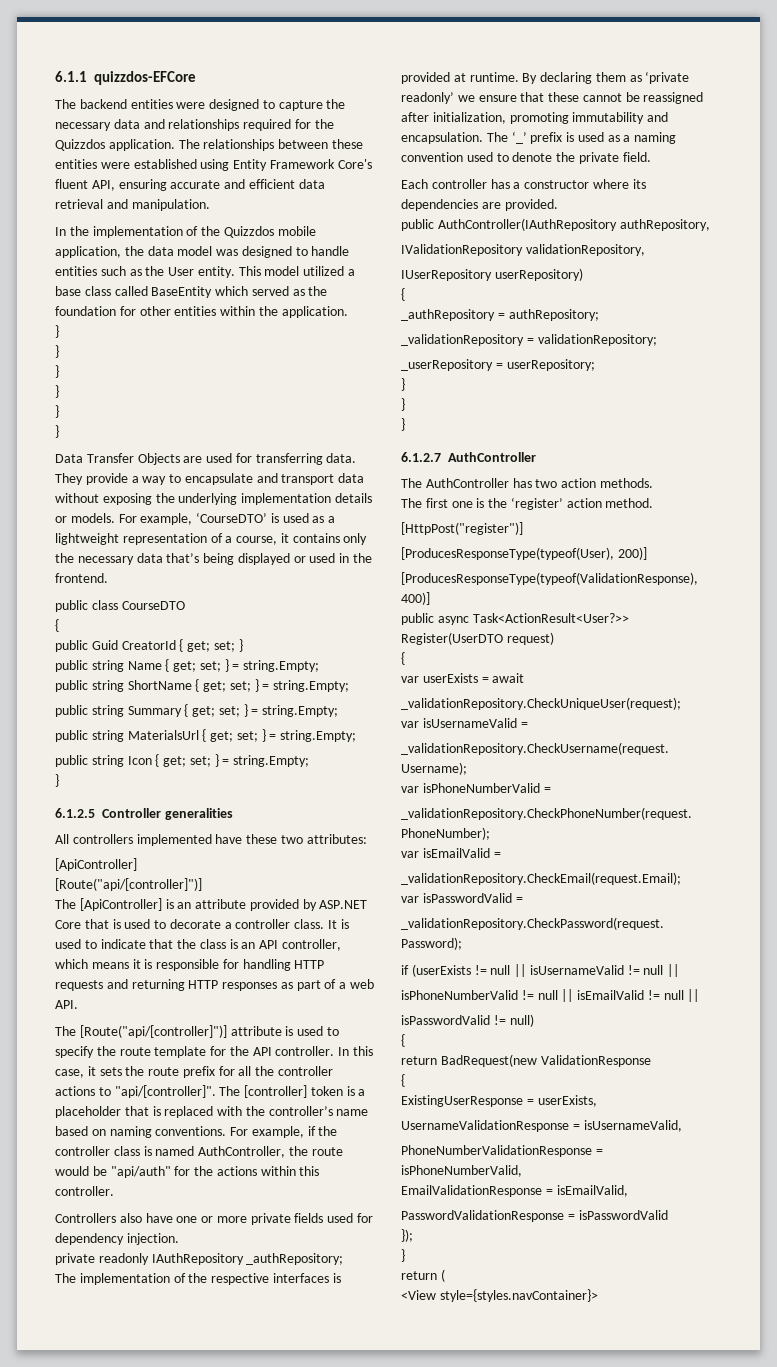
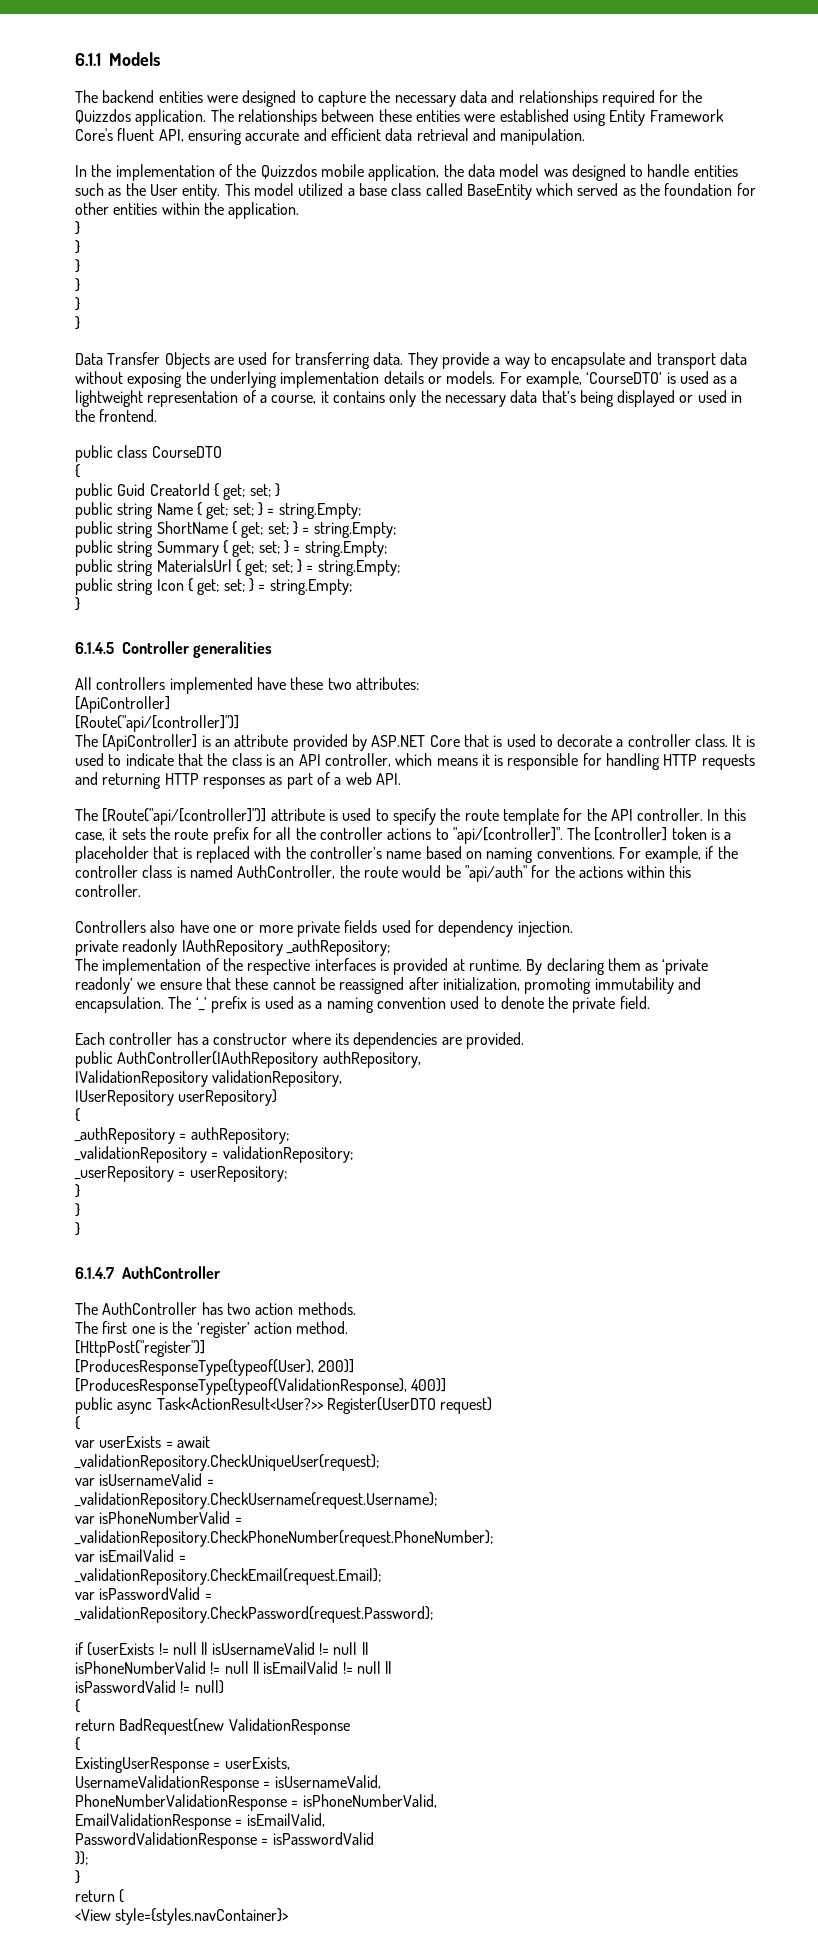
[94,71,196,85] quizzdos-EFCore -> [109,52,160,66] Models
[55,808,95,818] 6.1.2.5 -> [75,642,114,654] 6.1.4.5
[401,452,441,462] 6.1.2.7 -> [75,1267,114,1279] 6.1.4.7

